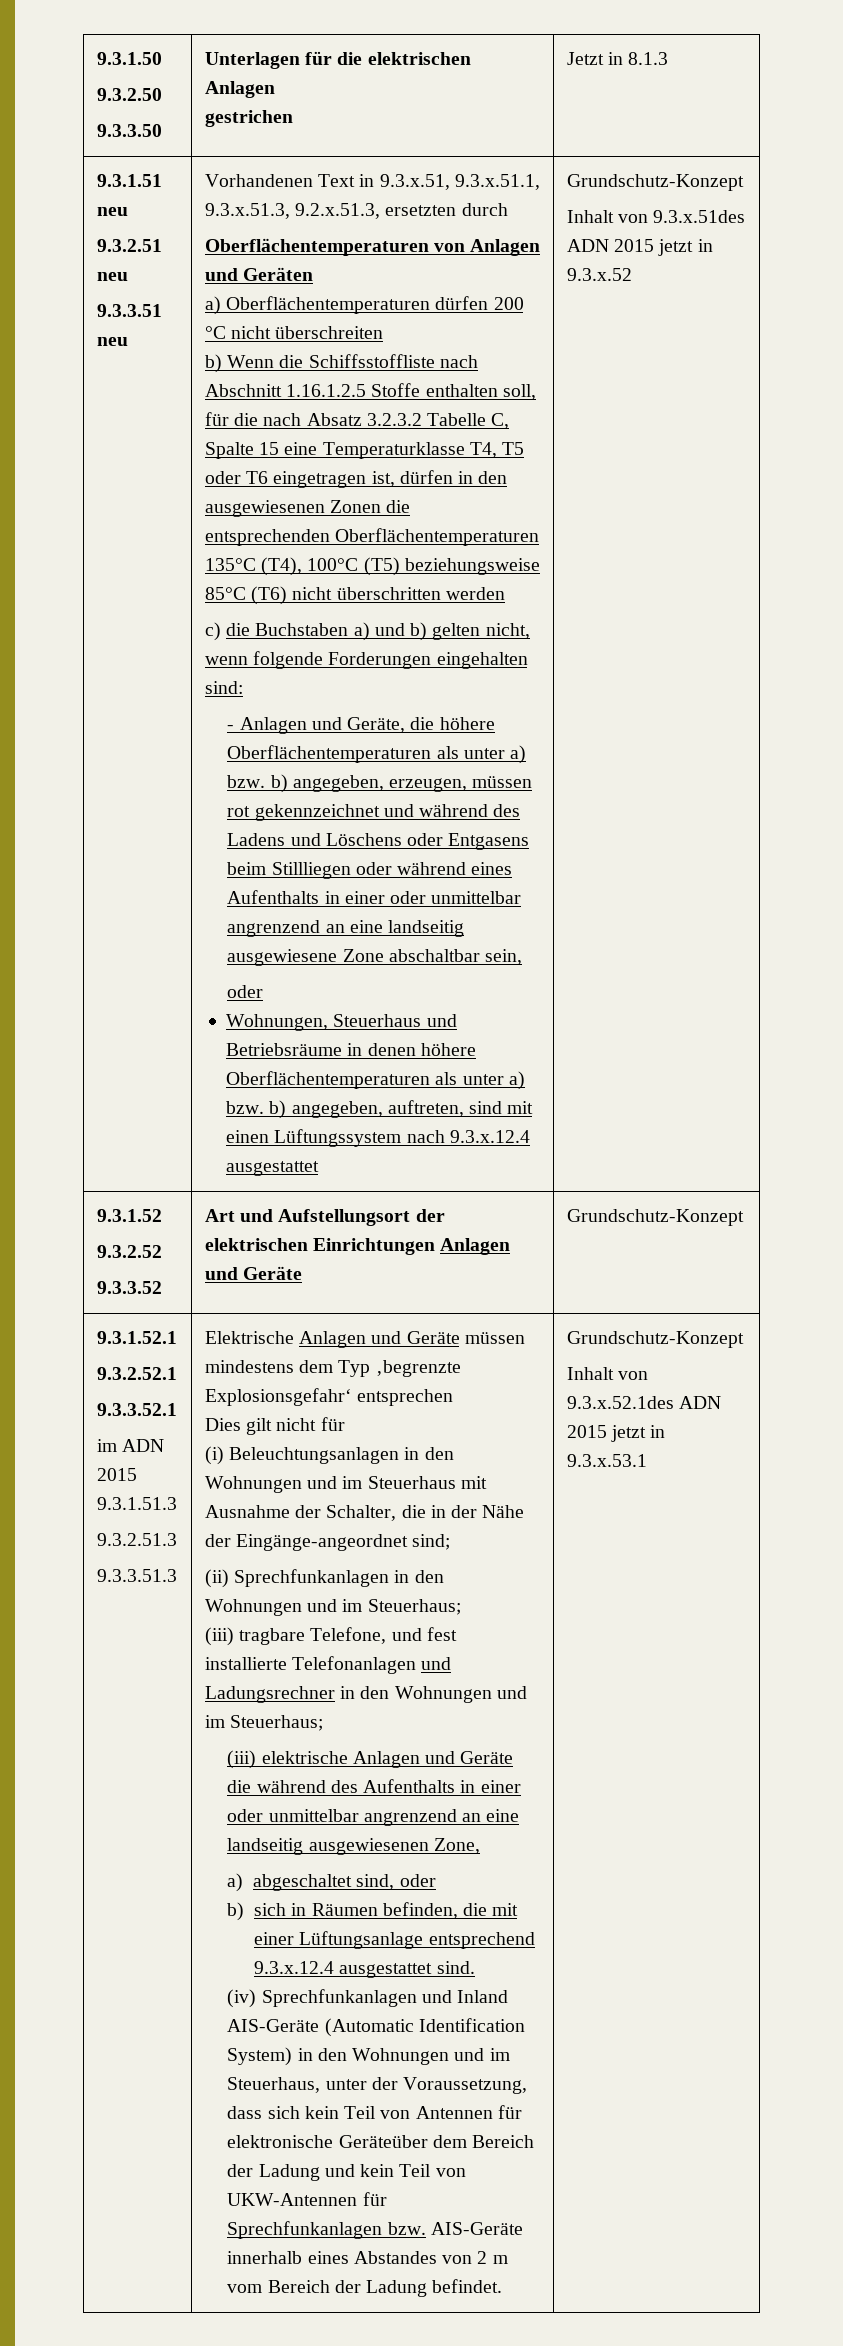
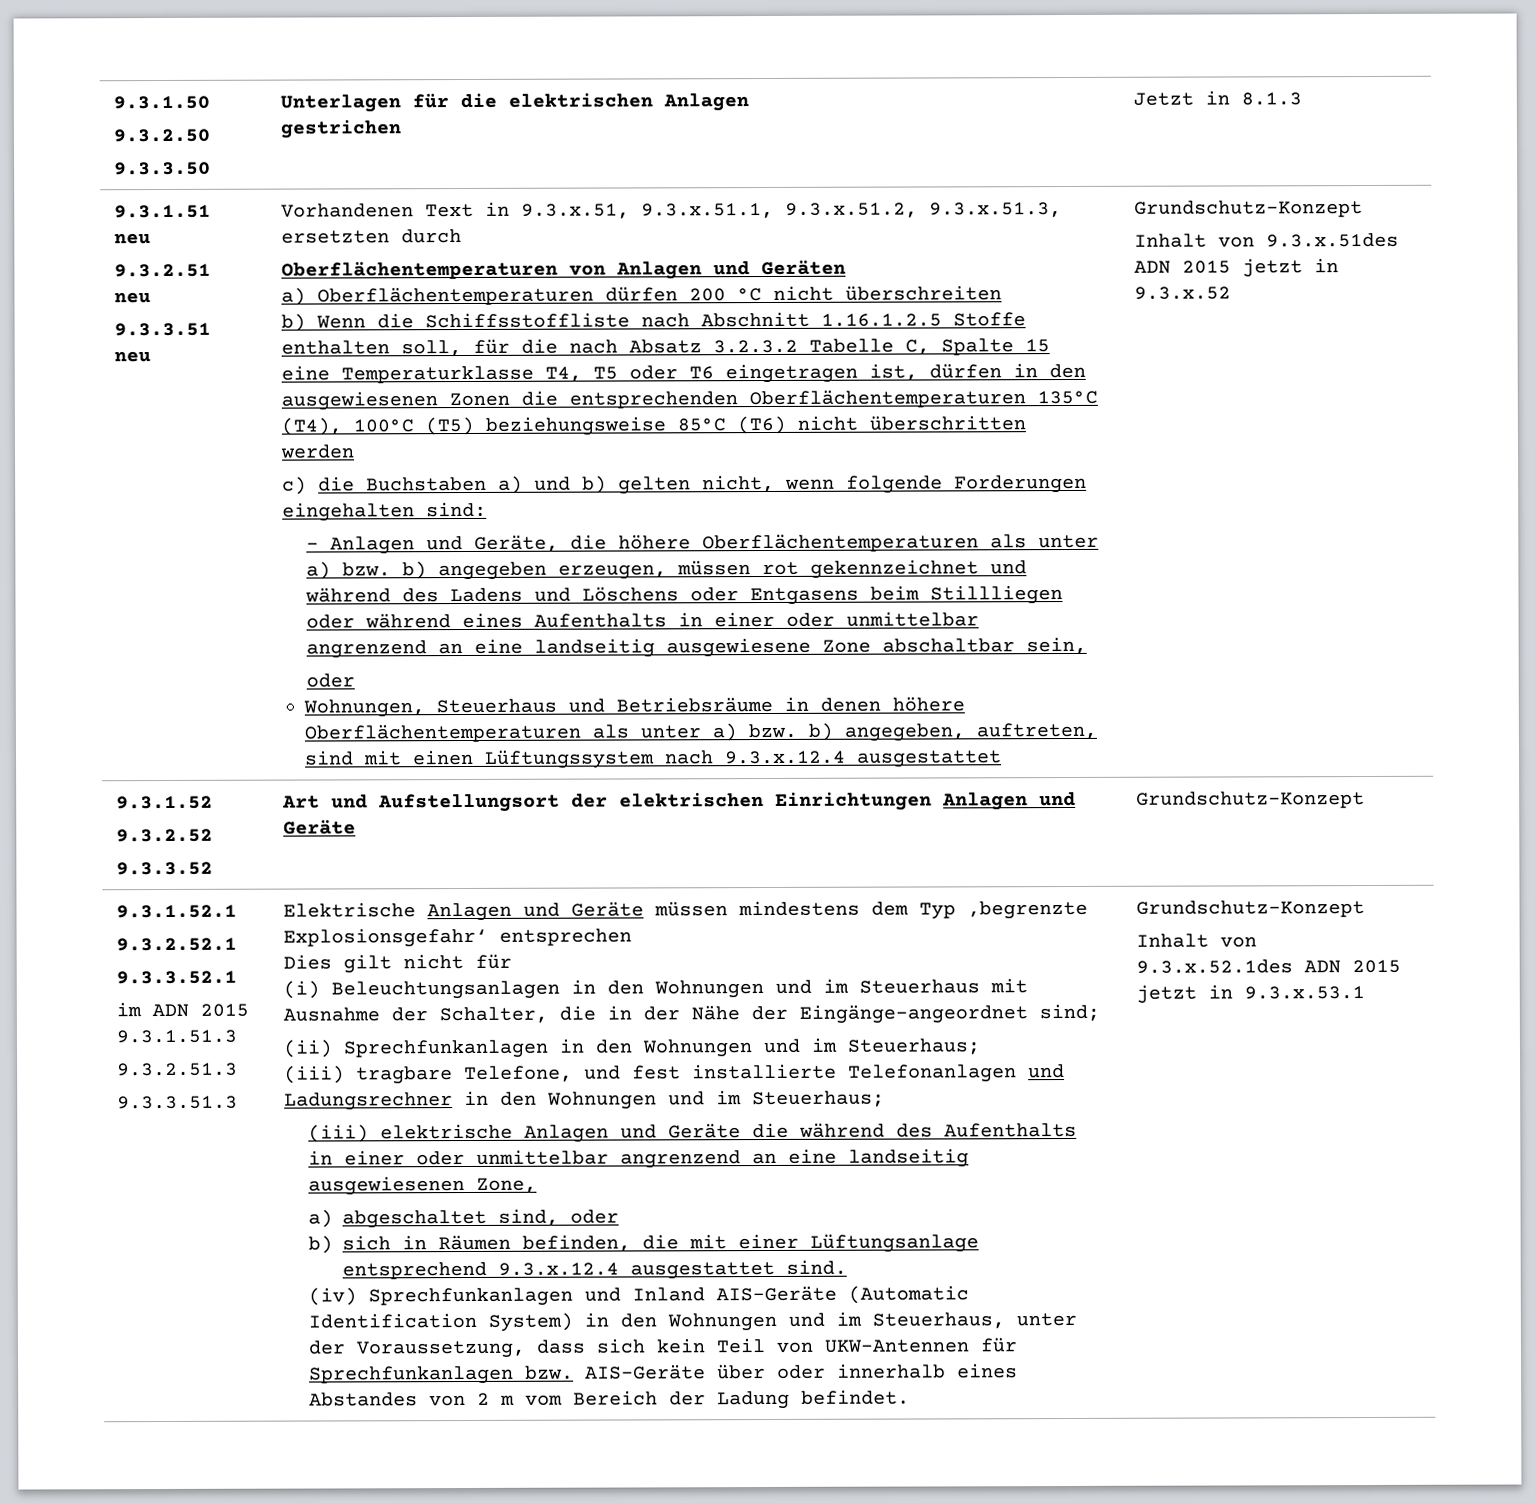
[204,203,380,219] 9.3.x.51.3, 9.2.x.51.3, -> [785,202,1063,218] 9.3.x.51.2, 9.3.x.51.3,
[292,775,384,792] angegeben, -> [437,561,547,581] angegeben
[415,2105,522,2119] [227,2135,535,2148] [227,2164,466,2181] Antennen für elektronische Geräteüber dem Bereich der Ladung und kein Teil von -> (813, 1347) none
(523, 2228) none -> [716,1364,826,1380] über oder

